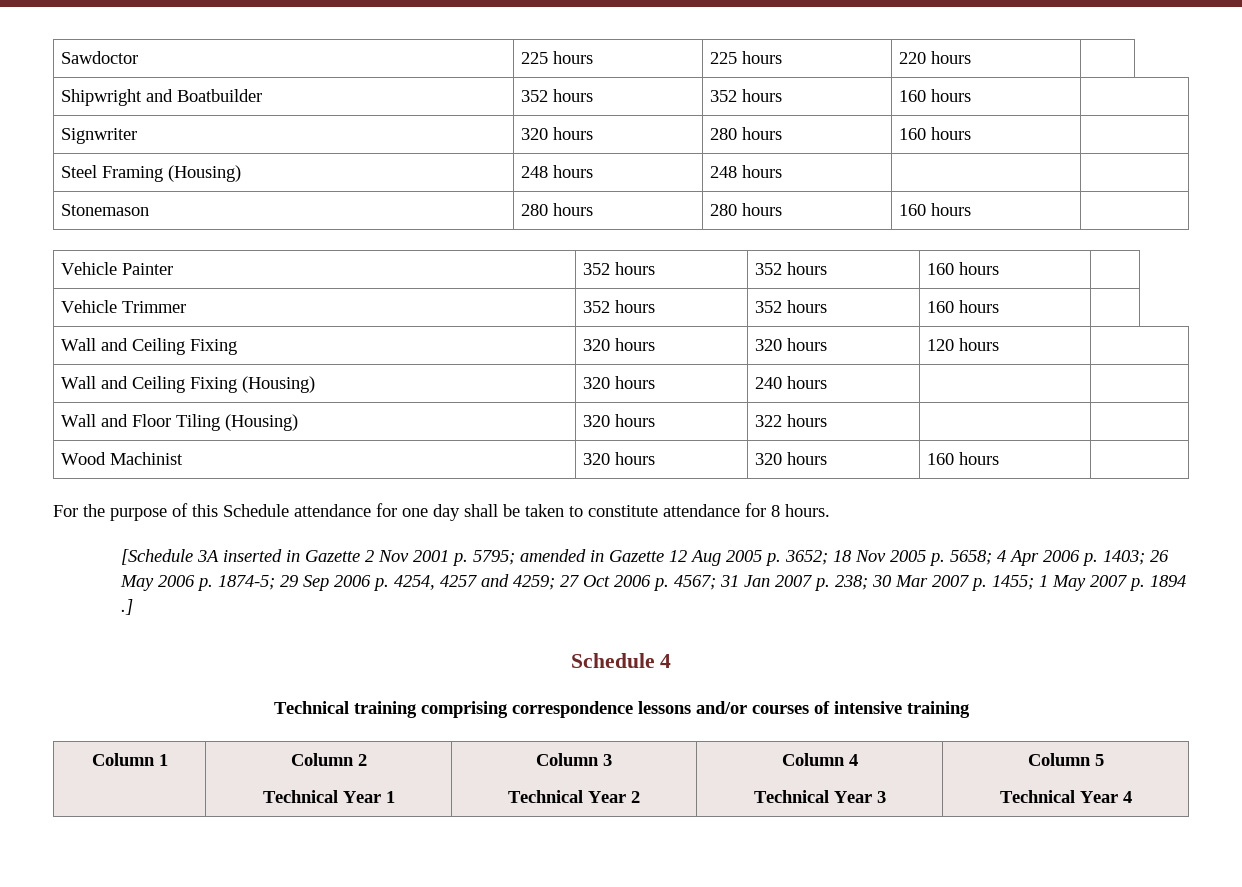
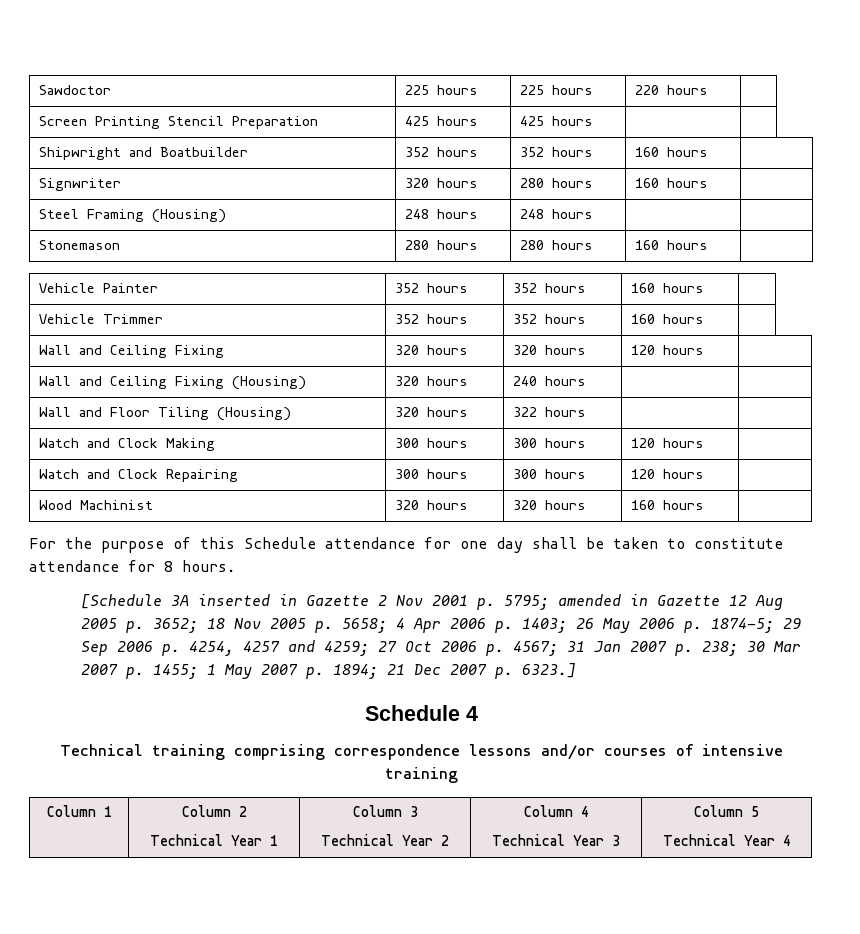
(972, 57) none -> [39,116,319,129] [405,116,479,126] [520,116,594,126] // Screen Printing Stencil Preparation | 425 hours | 425 hours | |
(828, 420) none -> [39,438,216,451] [395,438,469,448] [513,438,587,448] [631,438,705,448] [39,469,239,482] [395,469,469,479] [513,469,587,479] [631,469,705,479] // Watch and Clock Making | 300 hours | 300 hours | 120 hours | // Watch and Clock Repairing | 300 hours | 300 hours | 120 hours |
[1149,575,1186,587] [120,599,133,615] 1894 .] -> [332,663,576,679] 1894; 21 Dec 2007 p. 6323.]

